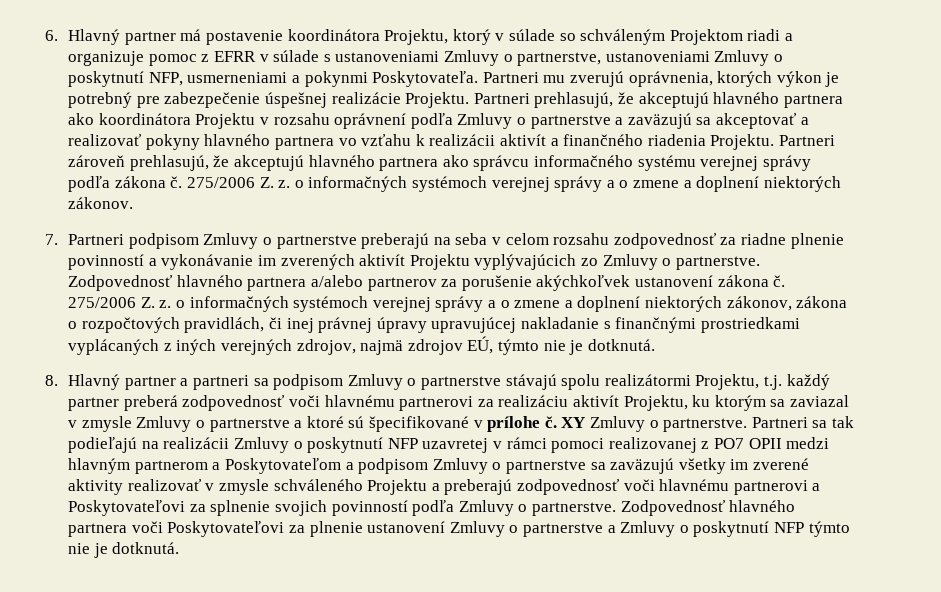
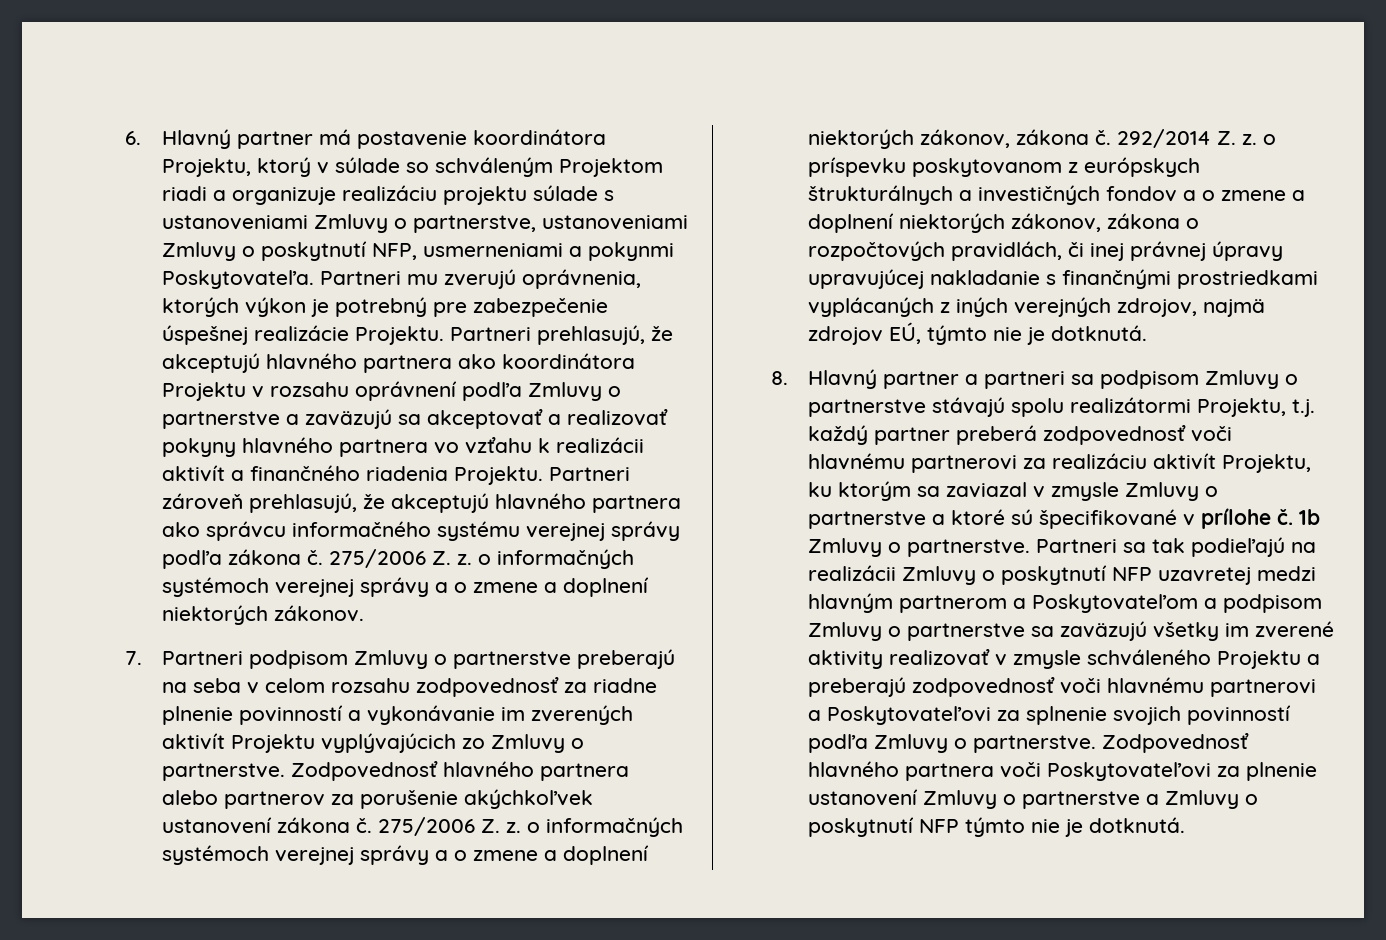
[148,51,269,66] pomoc z EFRR v -> [342,185,528,205] realizáciu projektu
[311,275,364,287] a/alebo -> [162,790,219,805] alebo
(848, 302) none -> [1095,129,1277,148] [808,157,1201,177] [808,185,1306,205] [808,213,1181,233] č. 292/2014 Z. z. o príspevku poskytovanom z európskych štrukturálnych a investičných fondov a o zmene a doplnení niektorých zákonov, zákona
[561,417,586,428] XY -> [1299,509,1321,525] 1b
[493,437,782,453] v rámci pomoci realizovanej z PO7 OPII -> (1252, 576) none

